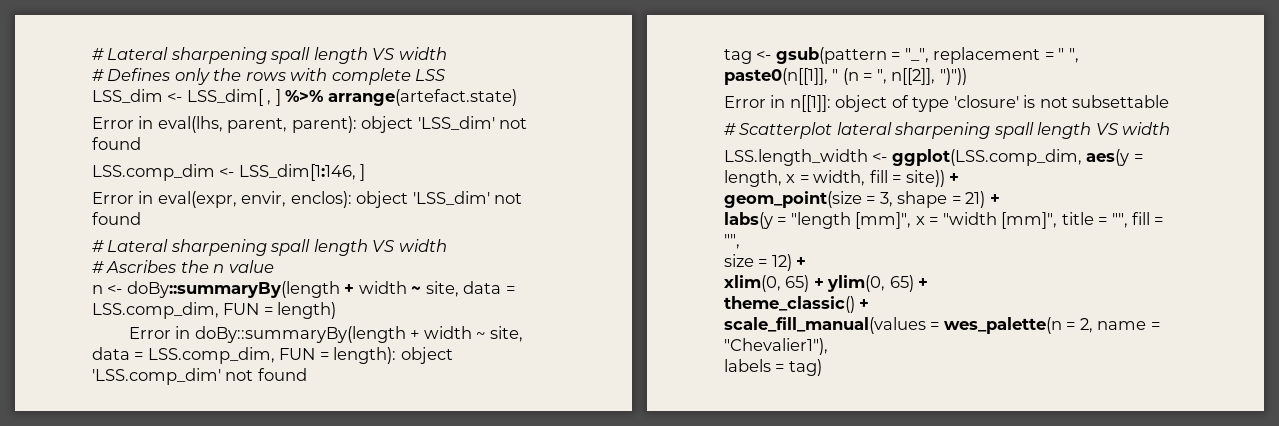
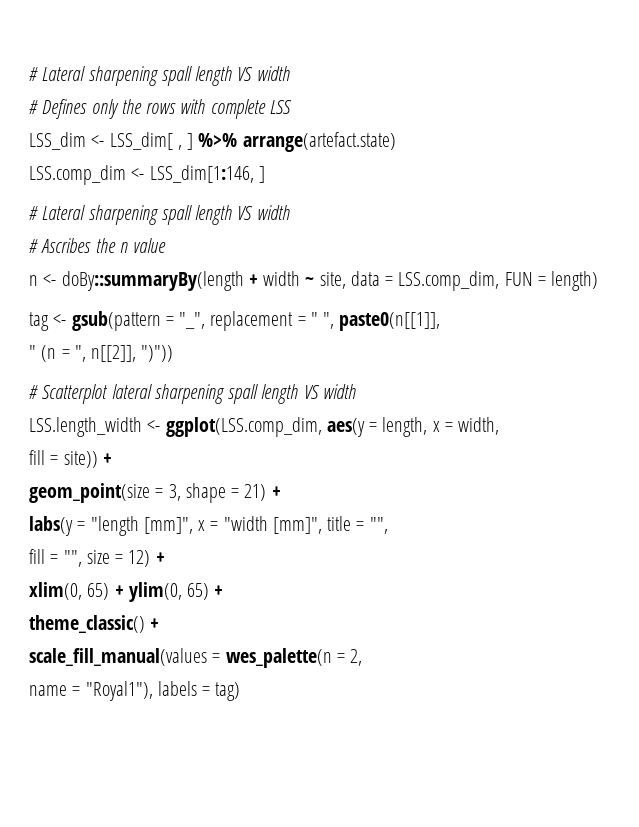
[92,116,528,133] [92,137,141,150] [92,164,366,181] [92,191,523,208] [92,212,141,225] Error in eval(lhs, parent, parent): object 'LSS_dim' not found // LSS.comp_dim <- LSS_dim[1:146, ] // Error in eval(expr, envir, enclos): object 'LSS_dim' not found -> [29,165,265,185] LSS.comp_dim <- LSS_dim[1:146, ]
[128,326,523,343] [92,347,453,364] [92,368,307,385] // Error in doBy::summaryBy(length + width ~ site, data = LSS.comp_dim, FUN = length): object 'LSS.comp_dim' not found -> (599, 281) none
(828, 76) none -> (441, 321) //
[724,95,1170,112] // Error in n[[1]]: object of type 'closure' is not subsettable -> (174, 353) none
(866, 178) none -> (500, 426) //
(1128, 220) none -> (388, 525) //
(740, 241) // -> (82, 558) none
(1093, 325) none -> (363, 657) //
[724,338,828,355] "Chevalier1"), // -> [85,681,153,701] "Royal1"),

